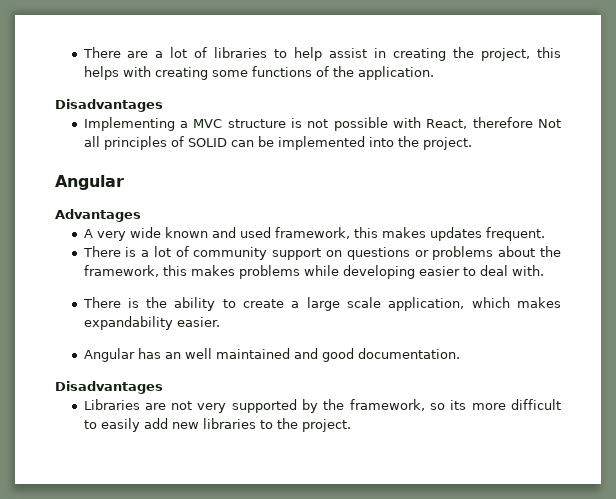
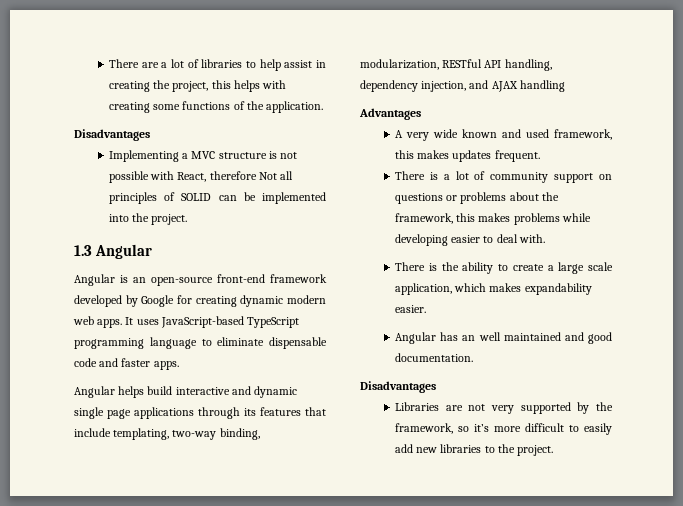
[55,175,124,190] Angular -> [74,244,153,259] [74,274,327,286] [74,295,326,307] [73,316,300,328] [74,337,327,349] [74,358,179,370] [74,386,298,398] [74,407,326,419] [74,428,260,440] [360,59,552,71] [360,80,565,92] 1.3 Angular // Angular is an open-source front-end framework developed by Google for creating dynamic modern web apps. It uses JavaScript-based TypeScript programming language to eliminate dispensable code and faster apps. // Angular helps build interactive and dynamic single page applications through its features that include templating, two-way binding, modularization, RESTful API handling, dependency injection, and AJAX handling
[450,400,467,410] its -> [473,424,489,432] it’s

